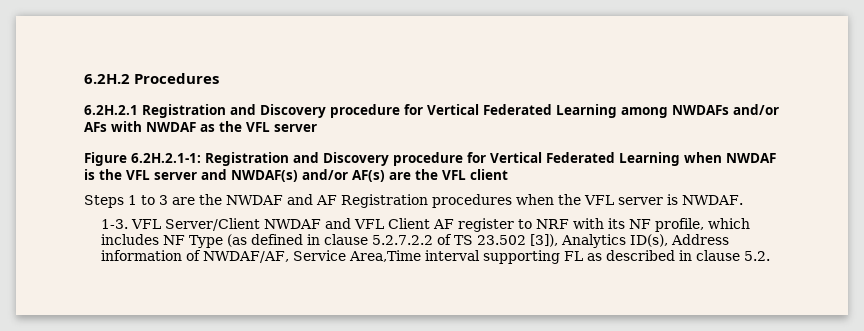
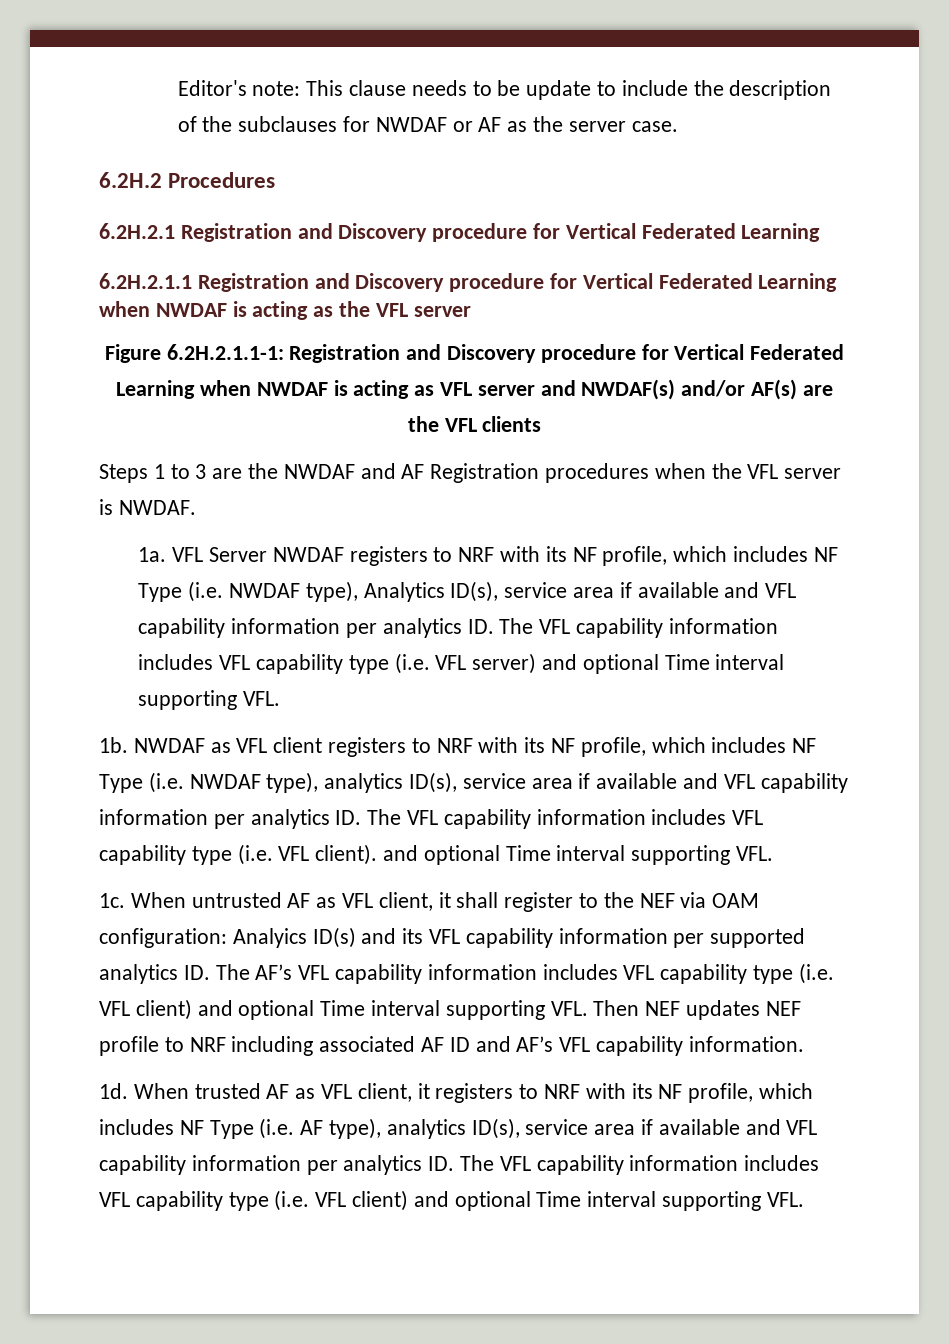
(84, 79) none -> [177,80,832,100] [177,116,678,132] Editor's note: This clause needs to be update to include the description of the subclauses for NWDAF or AF as the server case. //
[621,104,779,118] [84,121,317,132] [84,152,201,166] among NWDAFs and/or AFs with NWDAF as the VFL server // Figure 6.2H.2.1-1: -> [99,273,192,289] // 6.2H.2.1.1
[99,169,197,180] the VFL server -> [252,301,471,320] [104,344,845,363] [116,380,535,399] acting as the VFL server // Figure 6.2H.2.1.1-1: Registration and Discovery procedure for Vertical Federated Learning when NWDAF is acting as VFL server
[470,169,508,180] client -> [482,416,542,432] clients
[100,218,514,232] 1-3. VFL Server/Client NWDAF and VFL Client AF register -> [138,546,428,566] 1a. VFL Server NWDAF registers
[226,234,729,248] [100,250,770,264] (as defined in clause 5.2.7.2.2 of TS 23.502 [3]), Analytics ID(s), Address information of NWDAF/AF, Service Area,Time interval supporting FL as described in clause 5.2. -> [188,581,797,602] [138,618,778,638] [138,653,785,674] [138,690,281,710] [99,737,817,757] [99,772,848,793] [99,809,764,829] [99,844,774,865] [99,892,760,912] [99,927,806,948] [99,963,834,984] [99,999,801,1020] [99,1036,804,1056] [99,1083,814,1103] [99,1118,818,1139] [99,1155,820,1175] [99,1190,804,1211] (i.e. NWDAF type), Analytics ID(s), service area if available and VFL capability information per analytics ID. The VFL capability information includes VFL capability type (i.e. VFL server) and optional Time interval supporting VFL. // 1b. NWDAF as VFL client registers to NRF with its NF profile, which includes NF Type (i.e. NWDAF type), analytics ID(s), service area if available and VFL capability information per analytics ID. The VFL capability information includes VFL capability type (i.e. VFL client). and optional Time interval supporting VFL. // 1c. When untrusted AF as VFL client, it shall register to the NEF via OAM configuration: Analyics ID(s) and its VFL capability information per supported analytics ID. The AF’s VFL capability information includes VFL capability type (i.e. VFL client) and optional Time interval supporting VFL. Then NEF updates NEF profile to NRF including associated AF ID and AF’s VFL capability information. // 1d. When trusted AF as VFL client, it registers to NRF with its NF profile, which includes NF Type (i.e. AF type), analytics ID(s), service area if available and VFL capability information per analytics ID. The VFL capability information includes VFL capability type (i.e. VFL client) and optional Time interval supporting VFL.

